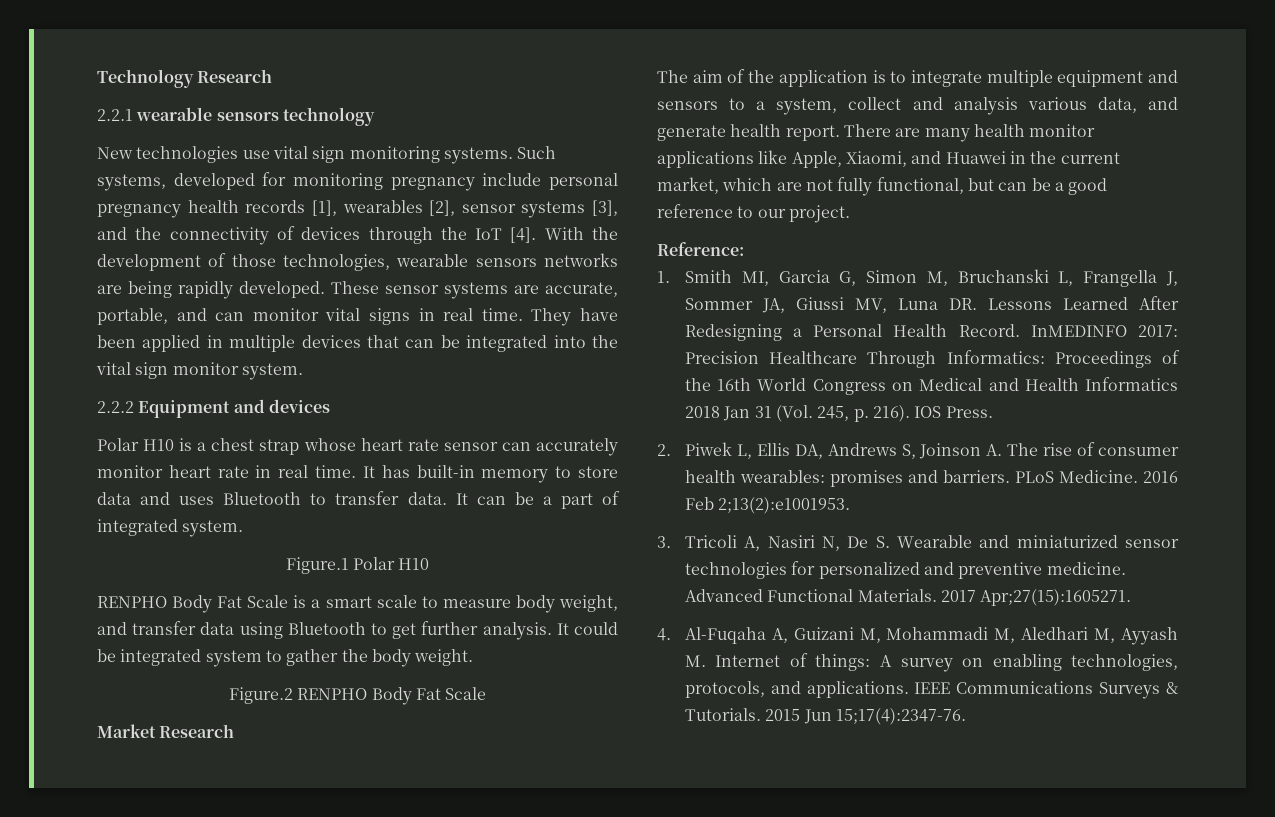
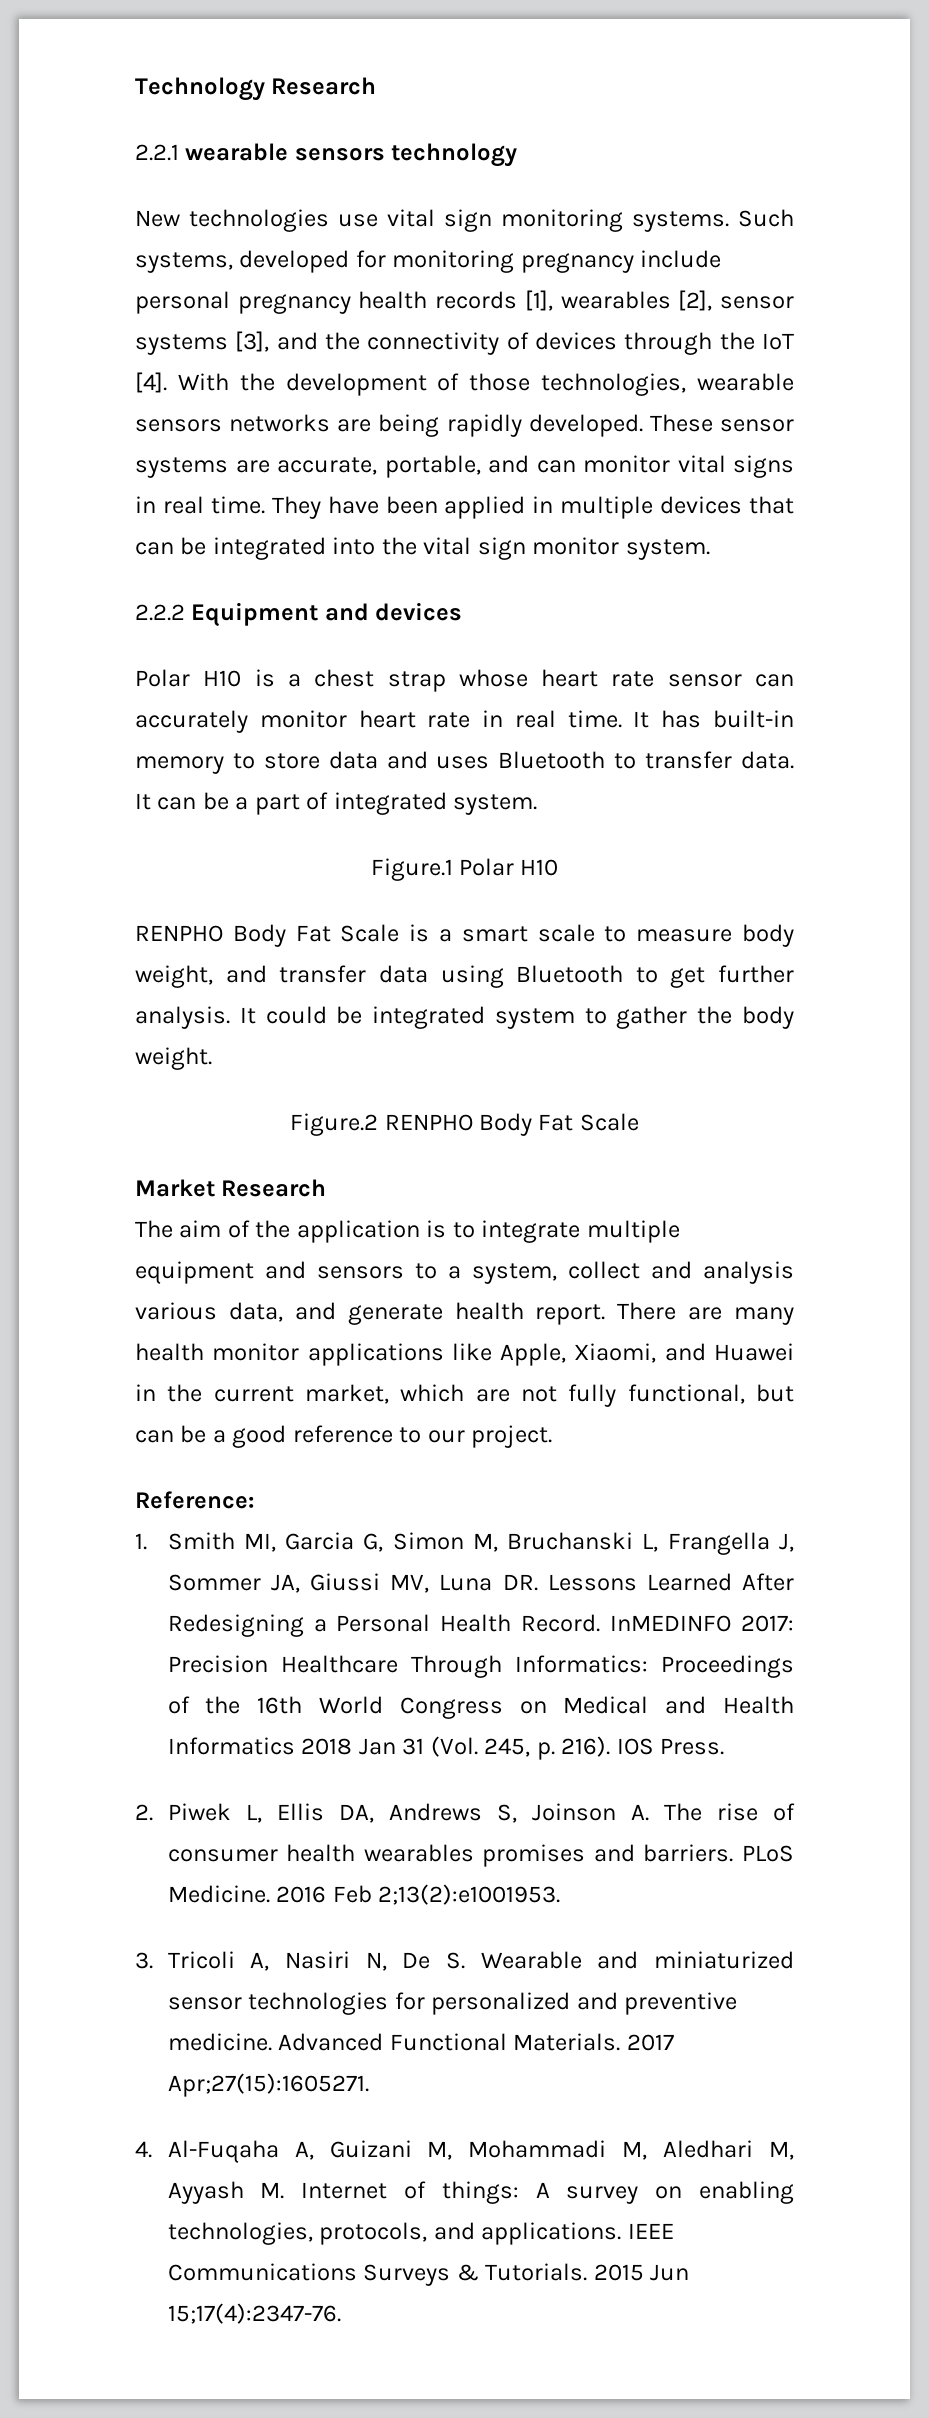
[739,470,825,483] wearables: -> [363,1844,474,1862] wearables

